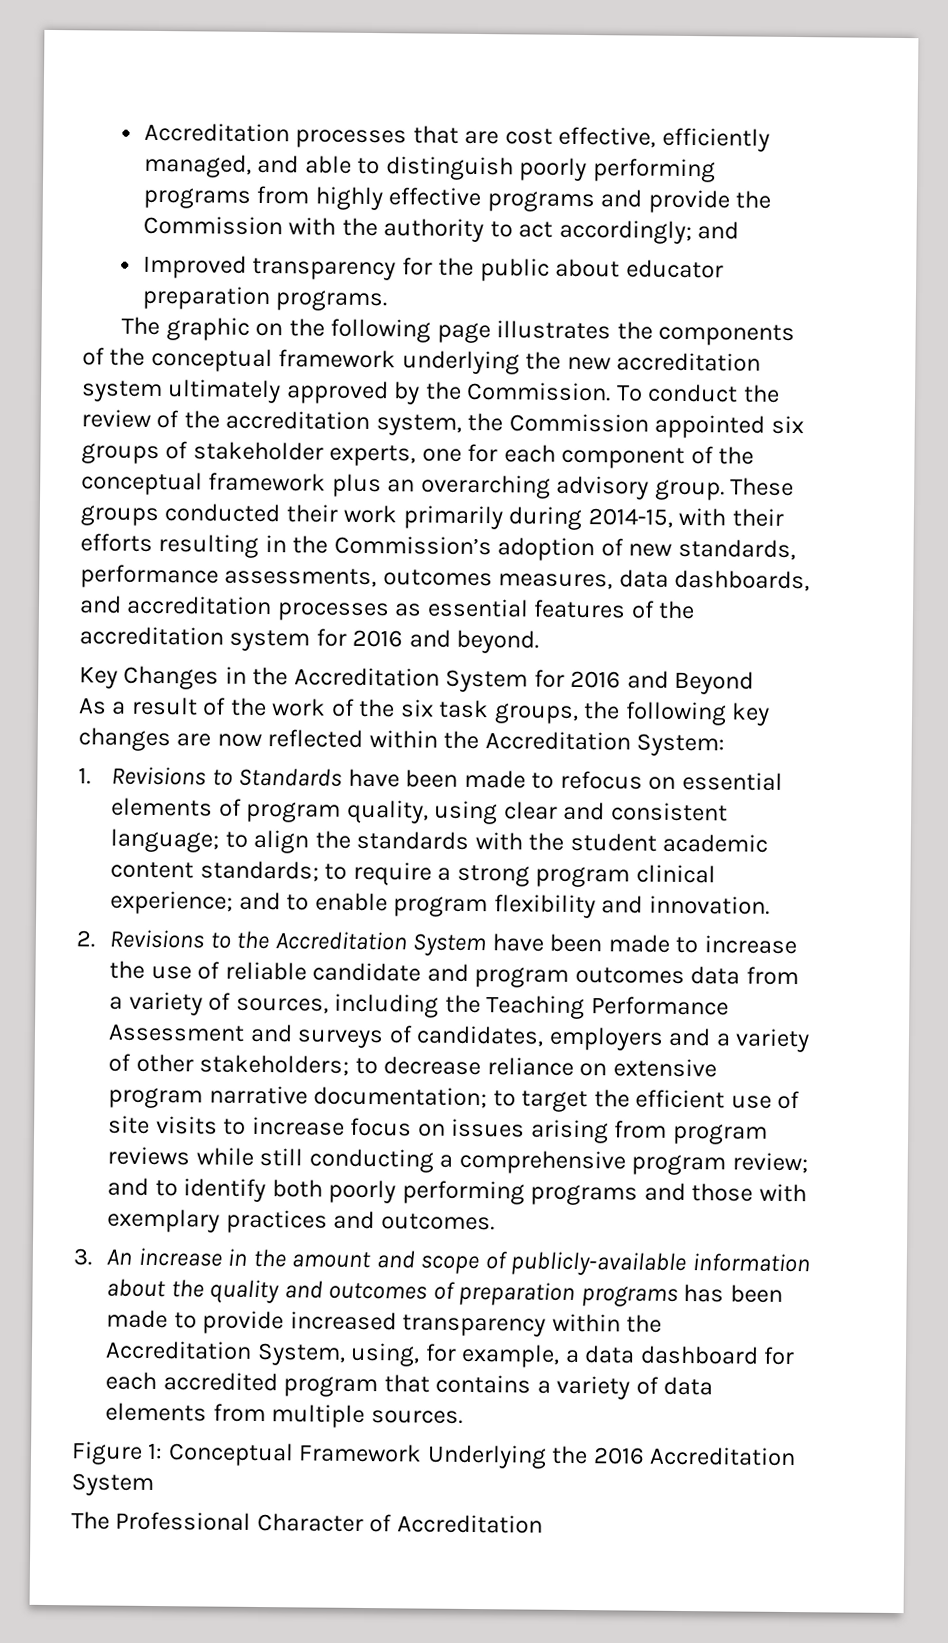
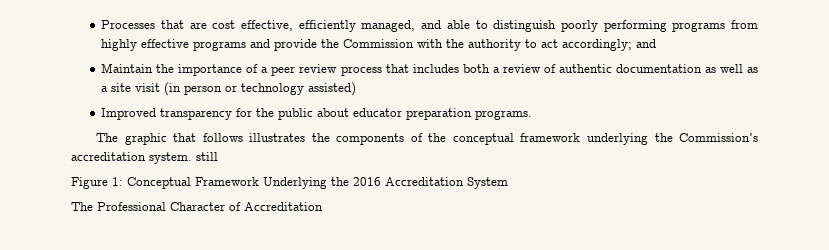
[143,122,408,149] Accreditation processes -> [101,20,156,29] Processes
(740, 230) none -> [101,63,758,76] [101,82,357,96] // Maintain the importance of a peer review process that includes both a review of authentic documentation as well as a site visit (in person or technology assisted)
[255,318,491,344] on the following page -> [173,133,243,142] that follows
[566,352,762,372] [81,379,780,405] [81,409,804,439] [81,441,755,469] [81,471,795,501] [80,503,784,531] [80,533,796,562] [80,564,811,592] [79,595,696,622] [79,626,540,654] [79,665,755,695] [78,696,771,726] [78,727,726,757] [78,766,783,791] [111,797,728,825] [110,828,769,854] [110,860,716,888] [110,890,770,919] [76,929,797,957] [109,960,799,988] [109,991,729,1020] [108,1023,811,1053] [108,1053,717,1078] [108,1085,801,1113] [108,1115,768,1145] [107,1146,808,1176] [107,1177,807,1206] [107,1208,495,1234] [73,1247,810,1277] [106,1278,783,1307] [106,1309,663,1337] [105,1340,796,1368] [105,1371,714,1400] [105,1402,463,1429] new accreditation system ultimately approved by the Commission. To conduct the review of the accreditation system, the Commission appointed six groups of stakeholder experts, one for each component of the conceptual framework plus an overarching advisory group. These groups conducted their work primarily during 2014-15, with their efforts resulting in the Commission’s adoption of new standards, performance assessments, outcomes measures, data dashboards, and accreditation processes as essential features of the accreditation system for 2016 and beyond. // Key Changes in the Accreditation System for 2016 and Beyond // As a result of the work of the six task groups, the following key changes are now reflected within the Accreditation System: // 1. Revisions to Standards have been made to refocus on essential elements of program quality, using clear and consistent language; to align the standards with the student academic content standards; to require a strong program clinical experience; and to enable program flexibility and innovation. // 2. Revisions to the Accreditation System have been made to increase the use of reliable candidate and program outcomes data from a variety of sources, including the Teaching Performance Assessment and surveys of candidates, employers and a variety of other stakeholders; to decrease reliance on extensive program narrative documentation; to target the efficient use of site visits to increase focus on issues arising from program reviews while still conducting a comprehensive program review; and to identify both poorly performing programs and those with exemplary practices and outcomes. // 3. An increase in the amount and scope of publicly-available information about the quality and outcomes of preparation programs has been made to provide increased transparency within the Accreditation System, using, for example, a data dashboard for each accredited program that contains a variety of data elements from multiple sources. -> [678,133,758,142] [71,152,218,164] Commission’s accreditation system. still

